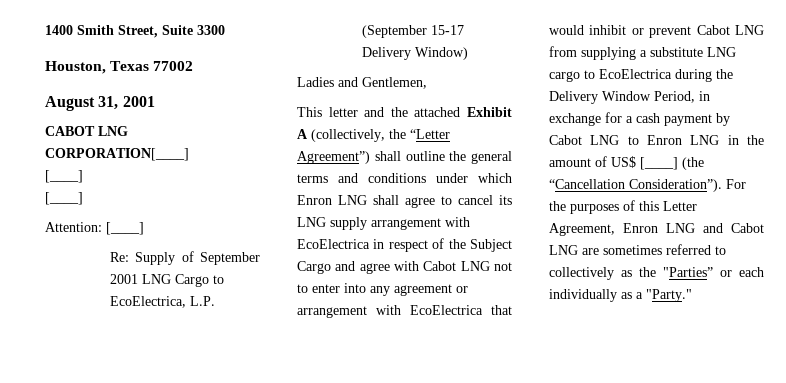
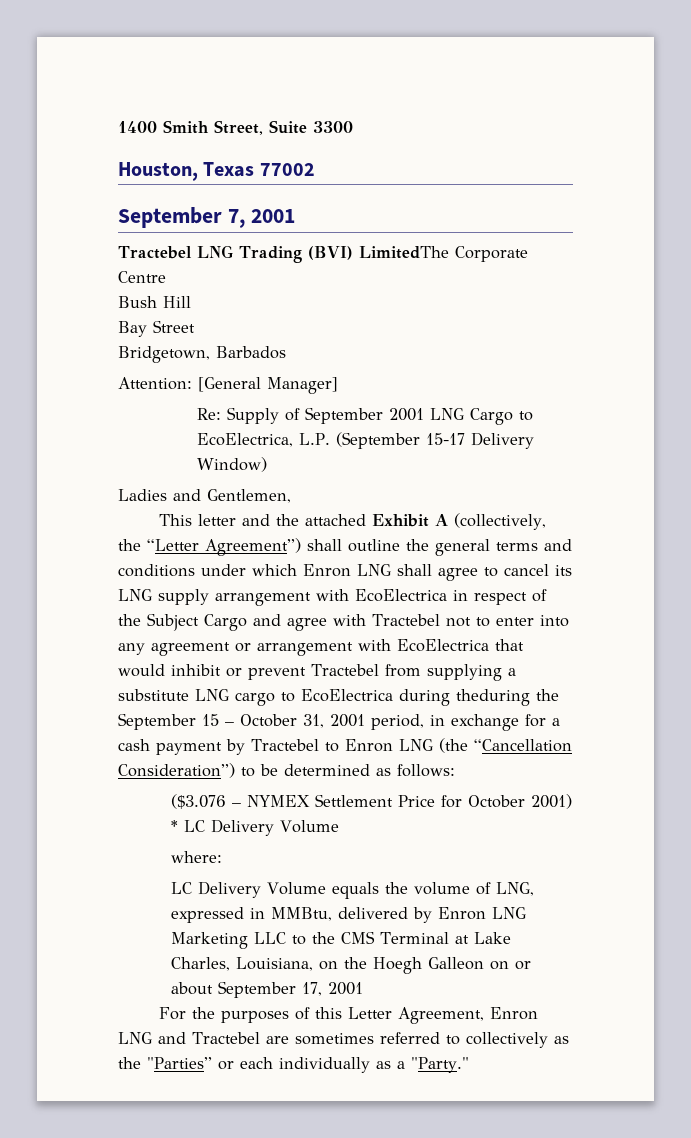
[45,96,155,111] [45,126,128,136] [45,148,189,161] [45,170,83,183] [45,192,83,205] August 31, 2001 // CABOT LNG CORPORATION[____] // [____] // [____] -> [118,207,295,228] [118,245,528,263] [118,271,166,283] [118,296,191,308] [118,320,195,337] [118,346,286,363] September 7, 2001 // Tractebel LNG Trading (BVI) LimitedThe Corporate Centre // Bush Hill // Bay Street // Bridgetown, Barbados
[106,222,144,235] [____] -> [198,377,338,394] [General Manager]
[423,261,490,271] Cabot LNG -> [372,614,440,626] Tractebel
[696,25,764,35] Cabot LNG -> [311,664,379,676] Tractebel
[716,69,733,79] [549,91,695,104] the Delivery Window Period, -> [456,689,559,706] [118,713,424,730] theduring the September 15 – October 31, 2001 period,
[549,135,620,145] Cabot LNG -> [251,739,319,751] Tractebel
[727,135,764,145] [549,156,704,170] [549,179,722,192] in the amount of US$ [____] (the “Cancellation Consideration”). -> [438,738,572,753] [118,763,455,778] [170,794,572,809] [170,819,339,836] [170,851,222,863] [170,881,534,899] [170,907,526,923] [170,931,511,949] [170,957,531,974] [170,981,363,998] (the “Cancellation Consideration”) to be determined as follows: // ($3.076 – NYMEX Settlement Price for October 2001) * LC Delivery Volume // where: // LC Delivery Volume equals the volume of LNG, expressed in MMBtu, delivered by Enron LNG Marketing LLC to the CMS Terminal at Lake Charles, Louisiana, on the Hoegh Galleon on or about September 17, 2001 //
[731,223,764,233] [549,245,578,255] Cabot LNG -> [192,1032,260,1044] Tractebel

